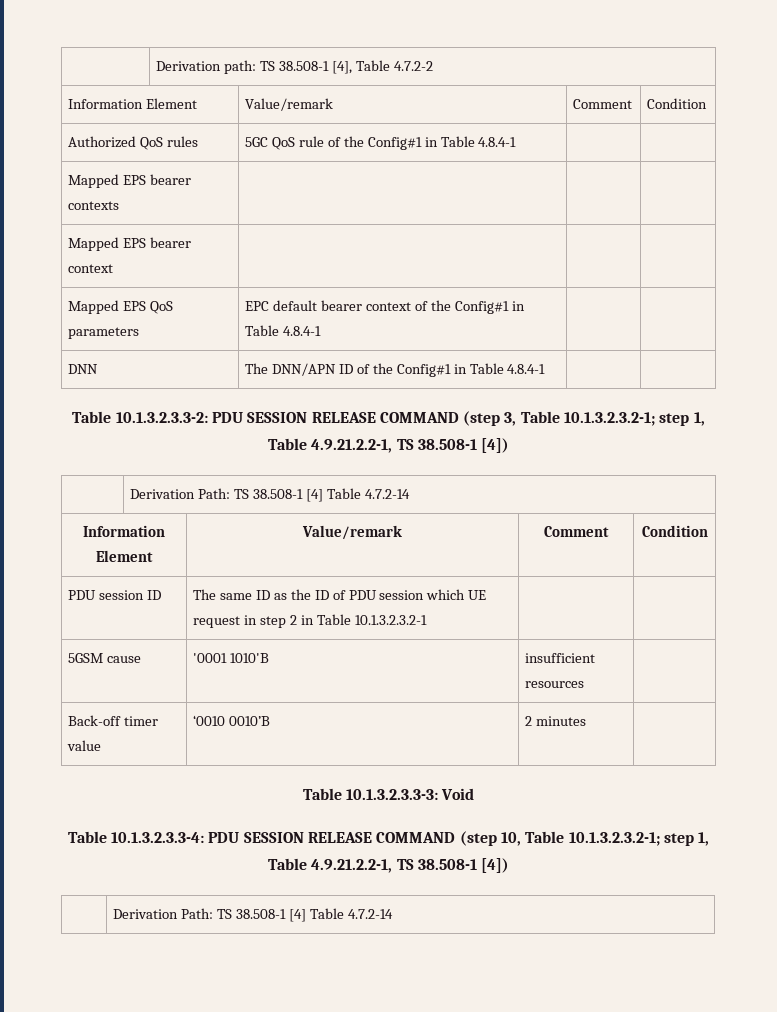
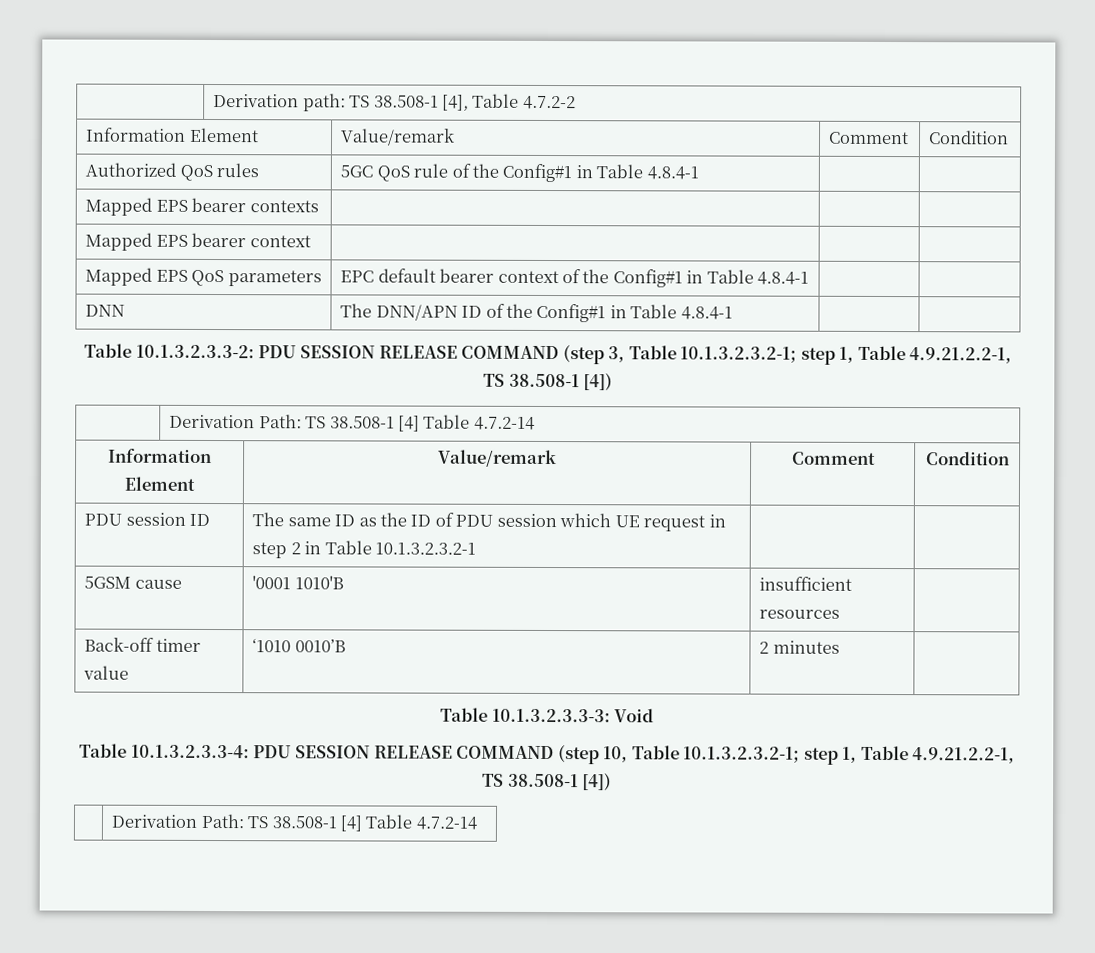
[193,715,226,726] ‘0010 -> [252,638,292,653] ‘1010

